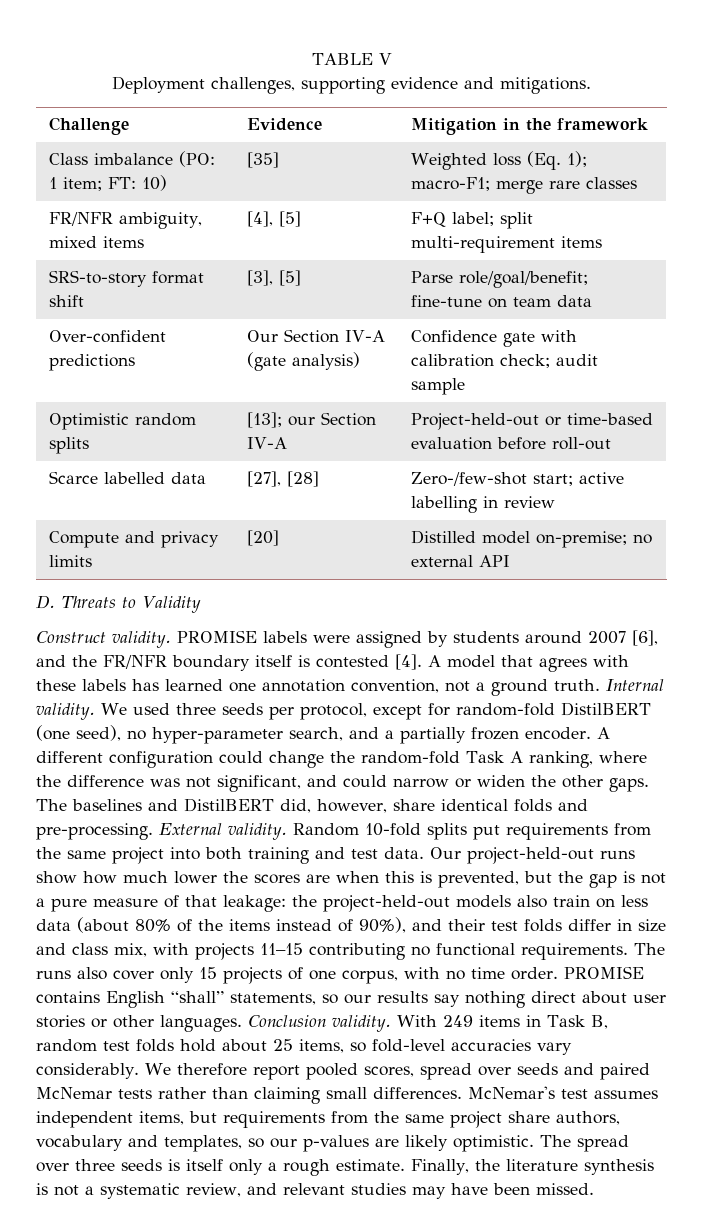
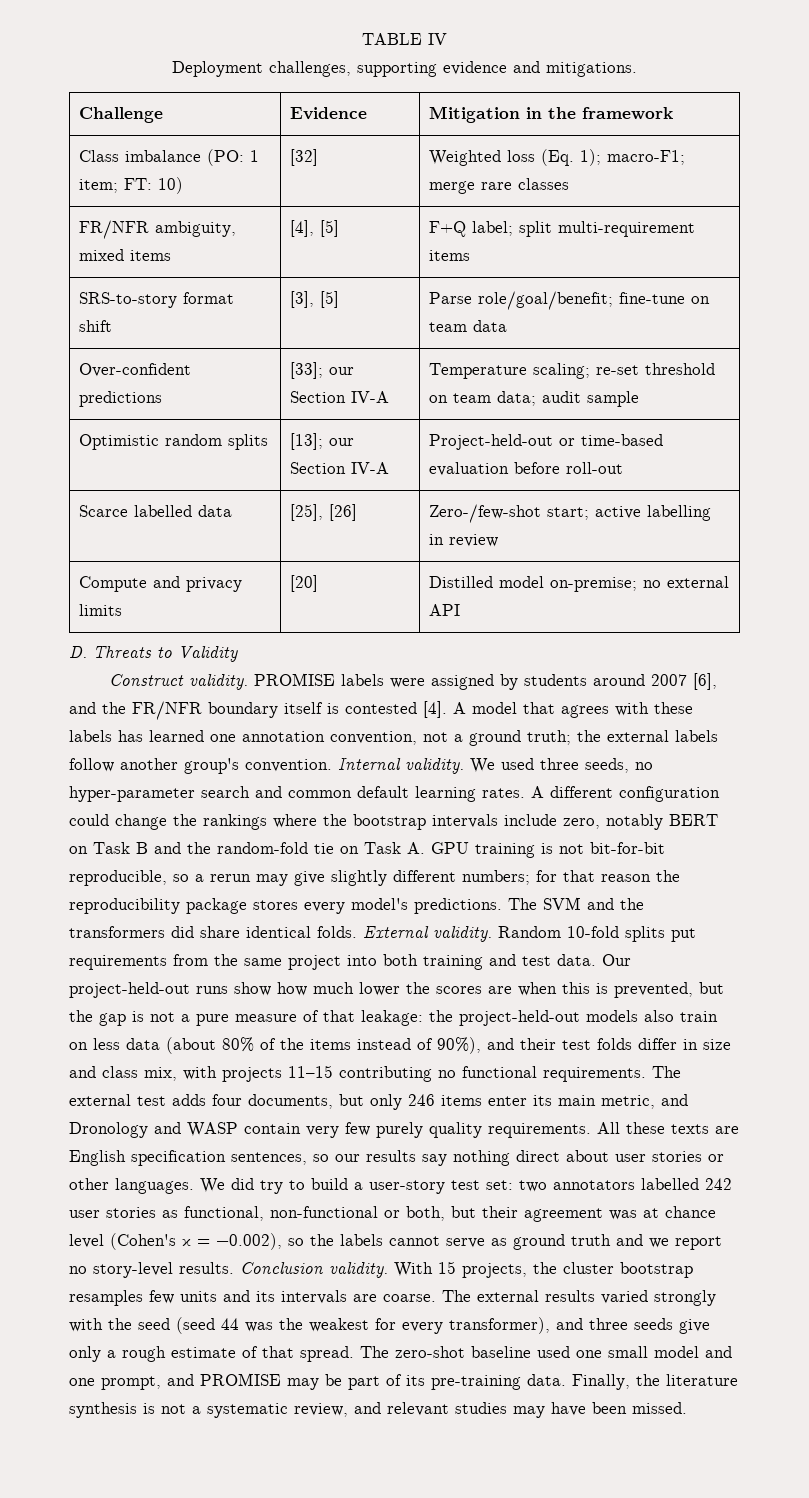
[378,53,392,65] V -> [428,33,447,45] IV
[246,152,279,168] [35] -> [290,149,319,166] [32]
[246,329,385,343] [246,352,360,371] [410,330,577,347] [410,354,550,368] Our Section IV-A (gate analysis) | Confidence gate with calibration check; -> [290,362,355,379] [290,391,390,403] [429,363,716,379] [429,391,537,406] [33]; our Section IV-A | Temperature scaling; re-set threshold on team data;
[246,471,319,487] [27], [28] -> [290,504,358,521] [25], [26]
[554,679,600,691] truth. -> [527,730,718,745] [69,758,332,774] truth; the external labels follow another group's convention.
[221,702,651,720] [36,725,591,744] seeds per protocol, except for random-fold DistilBERT (one seed), no hyper-parameter search, and a partially frozen encoder. -> [585,758,653,773] [69,786,525,802] seeds, no hyper-parameter search and common default learning rates.
[361,751,647,768] [36,775,649,792] [36,798,588,813] [36,823,153,840] random-fold Task A ranking, where the difference was not significant, and could narrow or widen the other gaps. The baselines and DistilBERT did, however, share identical folds and pre-processing. -> [203,814,718,830] [69,842,665,858] [69,870,680,886] [69,897,644,914] [69,926,357,938] rankings where the bootstrap intervals include zero, notably BERT on Task B and the random-fold tie on Task A. GPU training is not bit-for-bit reproducible, so a rerun may give slightly different numbers; for that reason the reproducibility package stores every model's predictions. The SVM and the transformers did share identical folds.
[36,966,644,984] [36,991,316,1008] runs also cover only 15 projects of one corpus, with no time order. PROMISE contains English “shall” statements, -> [69,1094,688,1110] [69,1122,739,1138] [69,1150,307,1166] external test adds four documents, but only 246 items enter its main metric, and Dronology and WASP contain very few purely quality requirements. All these texts are English specification sentences,
[248,1015,608,1032] [36,1039,572,1055] [36,1063,650,1080] [36,1086,658,1104] [36,1111,620,1128] [36,1135,629,1152] [36,1159,405,1176] Conclusion validity. With 249 items in Task B, random test folds hold about 25 items, so fold-level accuracies vary considerably. We therefore report pooled scores, spread over seeds and paired McNemar tests rather than claiming small differences. McNemar's test assumes independent items, but requirements from the same project share authors, vocabulary and templates, so our p-values are likely optimistic. The spread over three seeds is itself only a rough estimate. -> [200,1178,732,1194] [69,1206,716,1222] [69,1233,722,1250] [69,1261,693,1278] [69,1290,716,1306] [69,1317,710,1334] [69,1346,732,1362] [69,1373,566,1390] We did try to build a user-story test set: two annotators labelled 242 user stories as functional, non-functional or both, but their agreement was at chance level (Cohen's κ = −0.002), so the labels cannot serve as ground truth and we report no story-level results. Conclusion validity. With 15 projects, the cluster bootstrap resamples few units and its intervals are coarse. The external results varied strongly with the seed (seed 44 was the weakest for every transformer), and three seeds give only a rough estimate of that spread. The zero-shot baseline used one small model and one prompt, and PROMISE may be part of its pre-training data.

